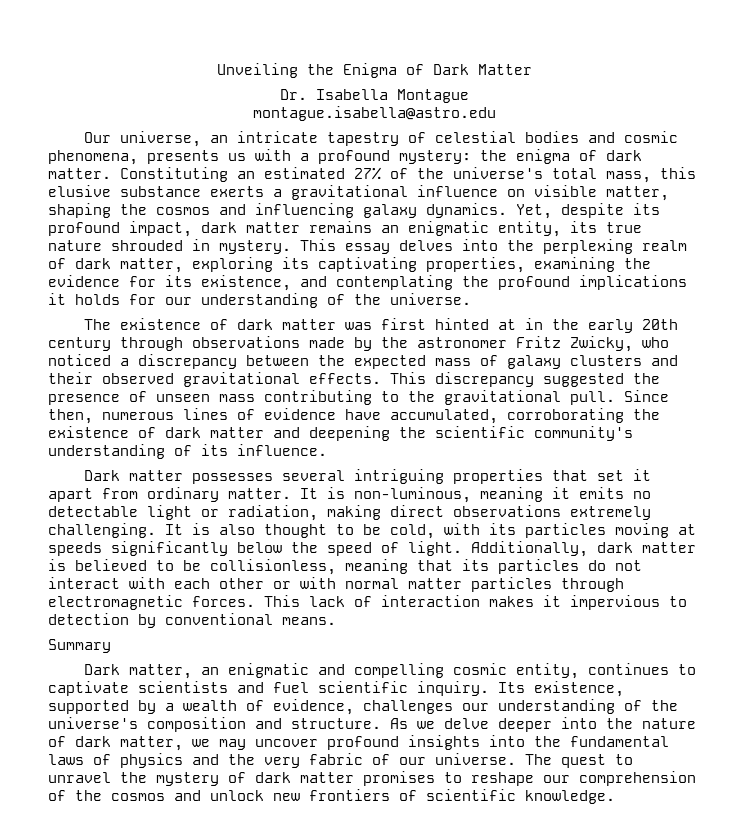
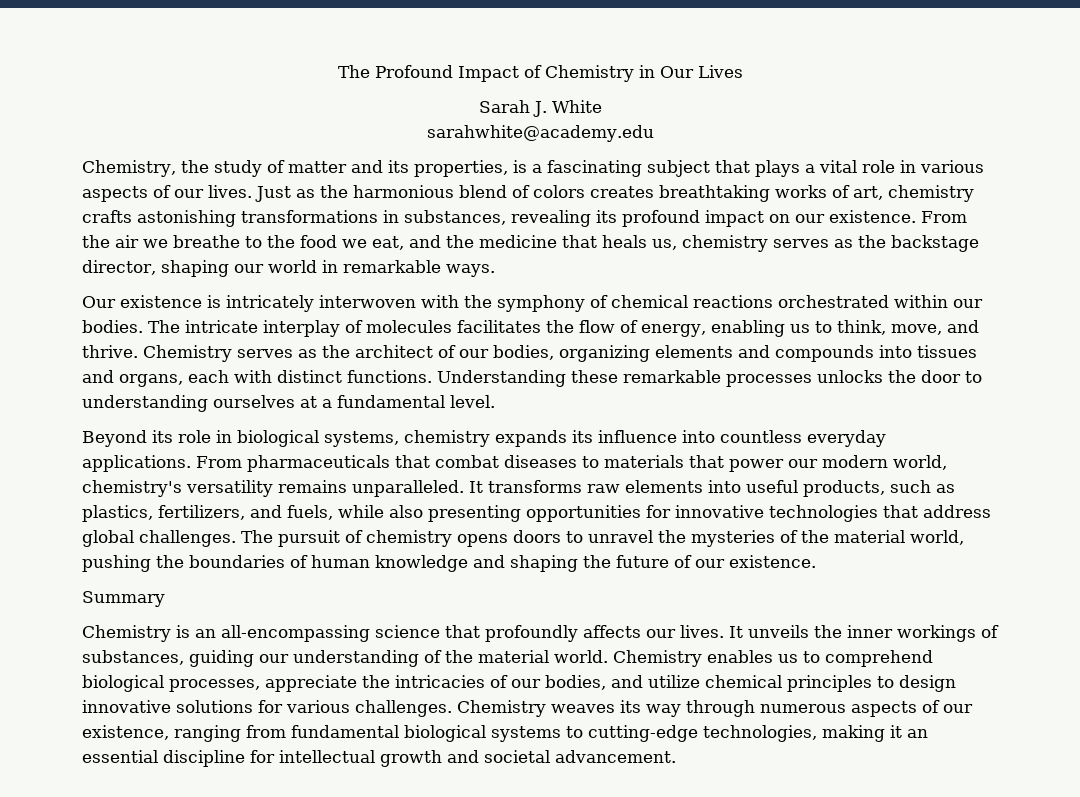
[217,63,532,78] [280,89,469,103] [253,106,496,121] [84,131,679,147] [48,149,642,165] [48,167,696,183] [48,185,669,201] [48,203,660,219] [48,221,642,237] [48,239,687,254] [48,257,651,273] [48,275,687,291] [48,293,471,308] [84,318,679,333] [48,336,669,352] [48,354,678,369] [48,372,660,387] [48,390,669,405] [48,408,660,424] [48,426,633,441] [48,444,327,459] [84,469,652,484] [48,487,651,503] [48,505,651,521] [48,523,696,539] [48,541,696,557] [48,559,642,575] [48,577,624,592] [48,595,687,610] [48,613,336,628] [48,639,111,653] [84,663,697,679] [48,681,624,697] [48,699,678,715] [48,717,696,732] [48,735,669,751] [48,753,633,768] [48,771,696,786] [48,789,615,804] Unveiling the Enigma of Dark Matter // Dr. Isabella Montague // montague.isabella@astro.edu // Our universe, an intricate tapestry of celestial bodies and cosmic phenomena, presents us with a profound mystery: the enigma of dark matter. Constituting an estimated 27% of the universe's total mass, this elusive substance exerts a gravitational influence on visible matter, shaping the cosmos and influencing galaxy dynamics. Yet, despite its profound impact, dark matter remains an enigmatic entity, its true nature shrouded in mystery. This essay delves into the perplexing realm of dark matter, exploring its captivating properties, examining the evidence for its existence, and contemplating the profound implications it holds for our understanding of the universe. // The existence of dark matter was first hinted at in the early 20th century through observations made by the astronomer Fritz Zwicky, who noticed a discrepancy between the expected mass of galaxy clusters and their observed gravitational effects. This discrepancy suggested the presence of unseen mass contributing to the gravitational pull. Since then, numerous lines of evidence have accumulated, corroborating the existence of dark matter and deepening the scientific community's understanding of its influence. // Dark matter possesses several intriguing properties that set it apart from ordinary matter. It is non-luminous, meaning it emits no detectable light or radiation, making direct observations extremely challenging. It is also thought to be cold, with its particles moving at speeds significantly below the speed of light. Additionally, dark matter is believed to be collisionless, meaning that its particles do not interact with each other or with normal matter particles through electromagnetic forces. This lack of interaction makes it impervious to detection by conventional means. // Summary // Dark matter, an enigmatic and compelling cosmic entity, continues to captivate scientists and fuel scientific inquiry. Its existence, supported by a wealth of evidence, challenges our understanding of the universe's composition and structure. As we delve deeper into the nature of dark matter, we may uncover profound insights into the fundamental laws of physics and the very fabric of our universe. The quest to unravel the mystery of dark matter promises to reshape our comprehension of the cosmos and unlock new frontiers of scientific knowledge. -> [337,65,743,82] [478,100,602,117] [426,125,654,142] [82,160,984,177] [82,185,974,202] [82,210,967,227] [82,235,979,252] [82,260,495,277] [82,295,983,312] [82,320,979,337] [82,345,977,362] [82,370,982,387] [82,395,495,412] [82,430,886,447] [82,455,947,472] [82,480,955,497] [82,505,991,522] [82,530,964,547] [82,555,816,572] [82,591,165,607] [82,625,999,642] [82,650,933,667] [82,675,956,692] [82,700,973,717] [82,725,928,742] [82,750,676,767] The Profound Impact of Chemistry in Our Lives // Sarah J. White // sarahwhite@academy.edu // Chemistry, the study of matter and its properties, is a fascinating subject that plays a vital role in various aspects of our lives. Just as the harmonious blend of colors creates breathtaking works of art, chemistry crafts astonishing transformations in substances, revealing its profound impact on our existence. From the air we breathe to the food we eat, and the medicine that heals us, chemistry serves as the backstage director, shaping our world in remarkable ways. // Our existence is intricately interwoven with the symphony of chemical reactions orchestrated within our bodies. The intricate interplay of molecules facilitates the flow of energy, enabling us to think, move, and thrive. Chemistry serves as the architect of our bodies, organizing elements and compounds into tissues and organs, each with distinct functions. Understanding these remarkable processes unlocks the door to understanding ourselves at a fundamental level. // Beyond its role in biological systems, chemistry expands its influence into countless everyday applications. From pharmaceuticals that combat diseases to materials that power our modern world, chemistry's versatility remains unparalleled. It transforms raw elements into useful products, such as plastics, fertilizers, and fuels, while also presenting opportunities for innovative technologies that address global challenges. The pursuit of chemistry opens doors to unravel the mysteries of the material world, pushing the boundaries of human knowledge and shaping the future of our existence. // Summary // Chemistry is an all-encompassing science that profoundly affects our lives. It unveils the inner workings of substances, guiding our understanding of the material world. Chemistry enables us to comprehend biological processes, appreciate the intricacies of our bodies, and utilize chemical principles to design innovative solutions for various challenges. Chemistry weaves its way through numerous aspects of our existence, ranging from fundamental biological systems to cutting-edge technologies, making it an essential discipline for intellectual growth and societal advancement.

